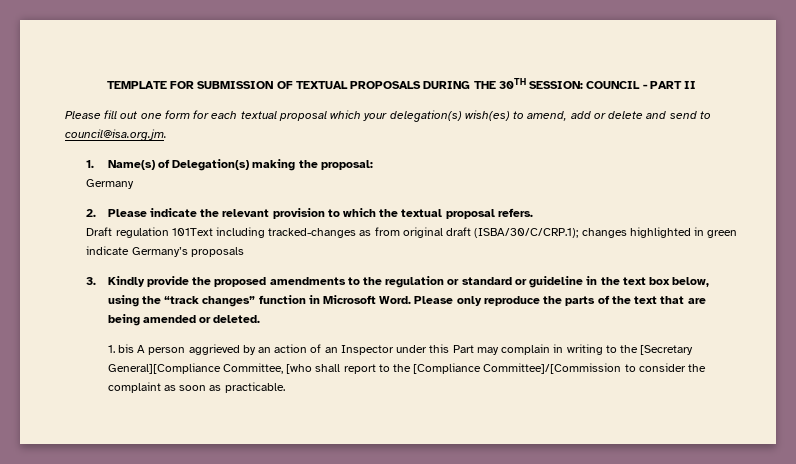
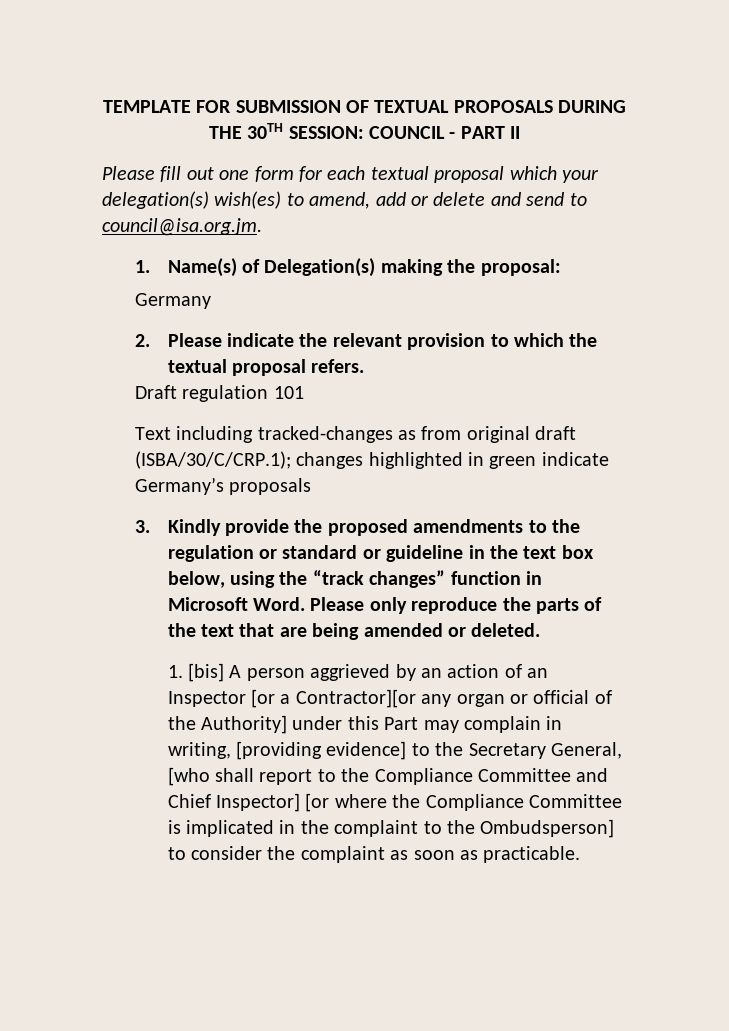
[171,228,213,236] 101Text -> [273,386,304,399] [134,427,171,440] 101 // Text
[117,344,134,353] bis -> [187,663,224,682] [bis]
(394, 350) none -> [250,689,612,708] [167,715,287,734] [or a Contractor][or any organ or official of the Authority]
[566,344,694,355] [107,363,283,374] writing to the [Secretary General][Compliance Committee, -> [167,741,622,760] writing, [providing evidence] to the Secretary General,
[413,363,622,374] [Compliance Committee]/[Commission -> [374,768,609,785] [167,793,622,812] [167,819,615,838] Compliance Committee and Chief Inspector] [or where the Compliance Committee is implicated in the complaint to the Ombudsperson]

